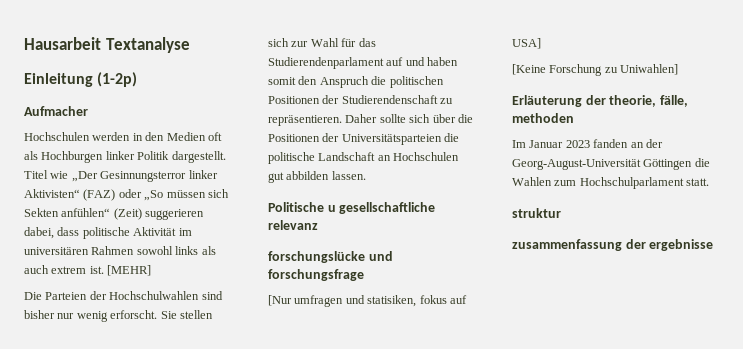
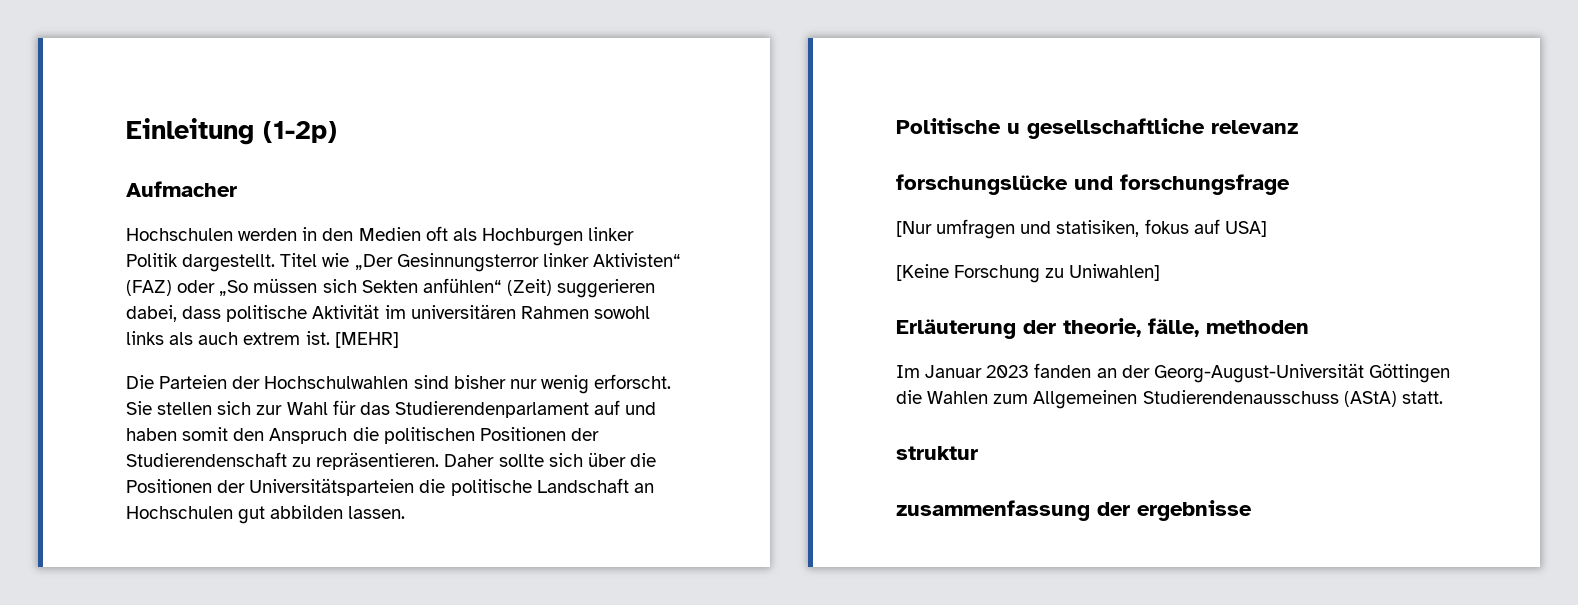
[24,37,190,53] Hausarbeit Textanalyse // -> (126, 131) none
[579,177,684,189] Hochschulparlament -> [1033,390,1397,409] Allgemeinen Studierendenausschuss (AStA)

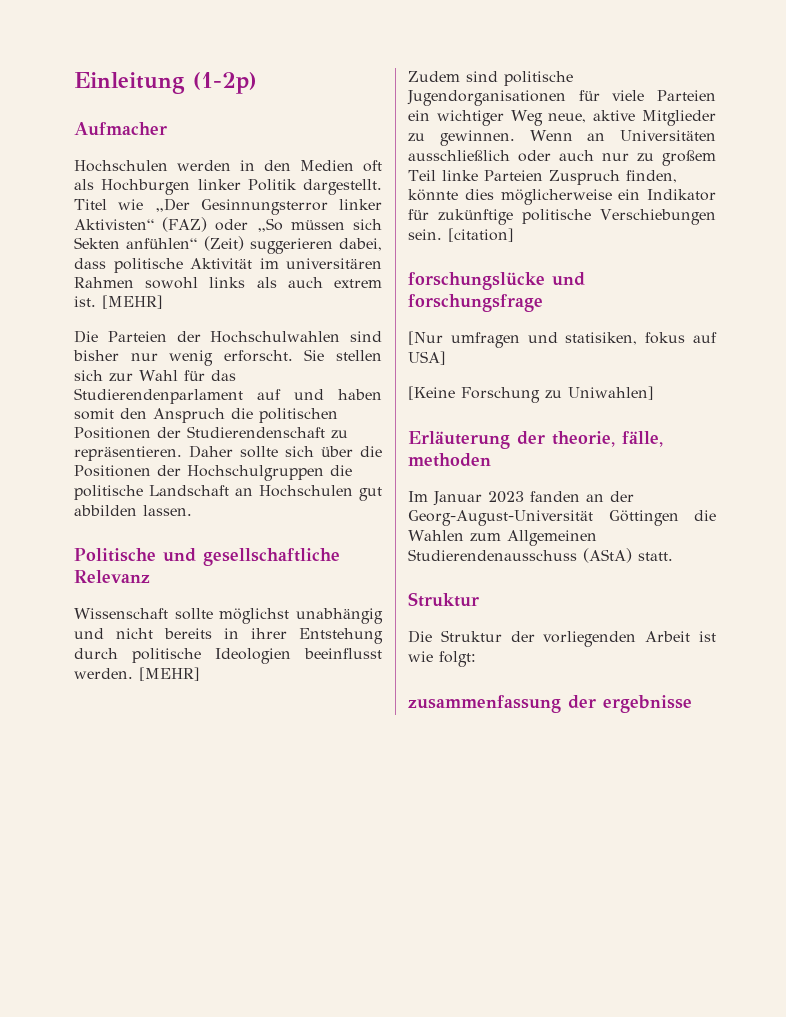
[249,478,415,496] Universitätsparteien -> [187,465,324,481] Hochschulgruppen
[1007,118,1298,139] u gesellschaftliche relevanz -> [163,548,340,566] [74,570,150,583] [74,608,383,624] [74,628,383,644] [74,648,382,664] [74,667,200,681] [408,71,573,86] [407,90,716,106] [408,110,716,126] [408,130,716,146] [408,150,716,166] [408,170,677,185] [408,189,716,205] [408,209,717,225] [408,228,514,242] und gesellschaftliche Relevanz // Wissenschaft sollte möglichst unabhängig und nicht bereits in ihrer Entstehung durch politische Ideologien beeinflusst werden. [MEHR] // Zudem sind politische Jugendorganisationen für viele Parteien ein wichtiger Weg neue, aktive Mitglieder zu gewinnen. Wenn an Universitäten ausschließlich oder auch nur zu großem Teil linke Parteien Zuspruch finden, könnte dies möglicherweise ein Indikator für zukünftige politische Verschiebungen sein. [citation]
[896,446,978,460] struktur -> [408,592,479,607] [408,630,716,647] [408,651,476,667] Struktur // Die Struktur der vorliegenden Arbeit ist wie folgt:

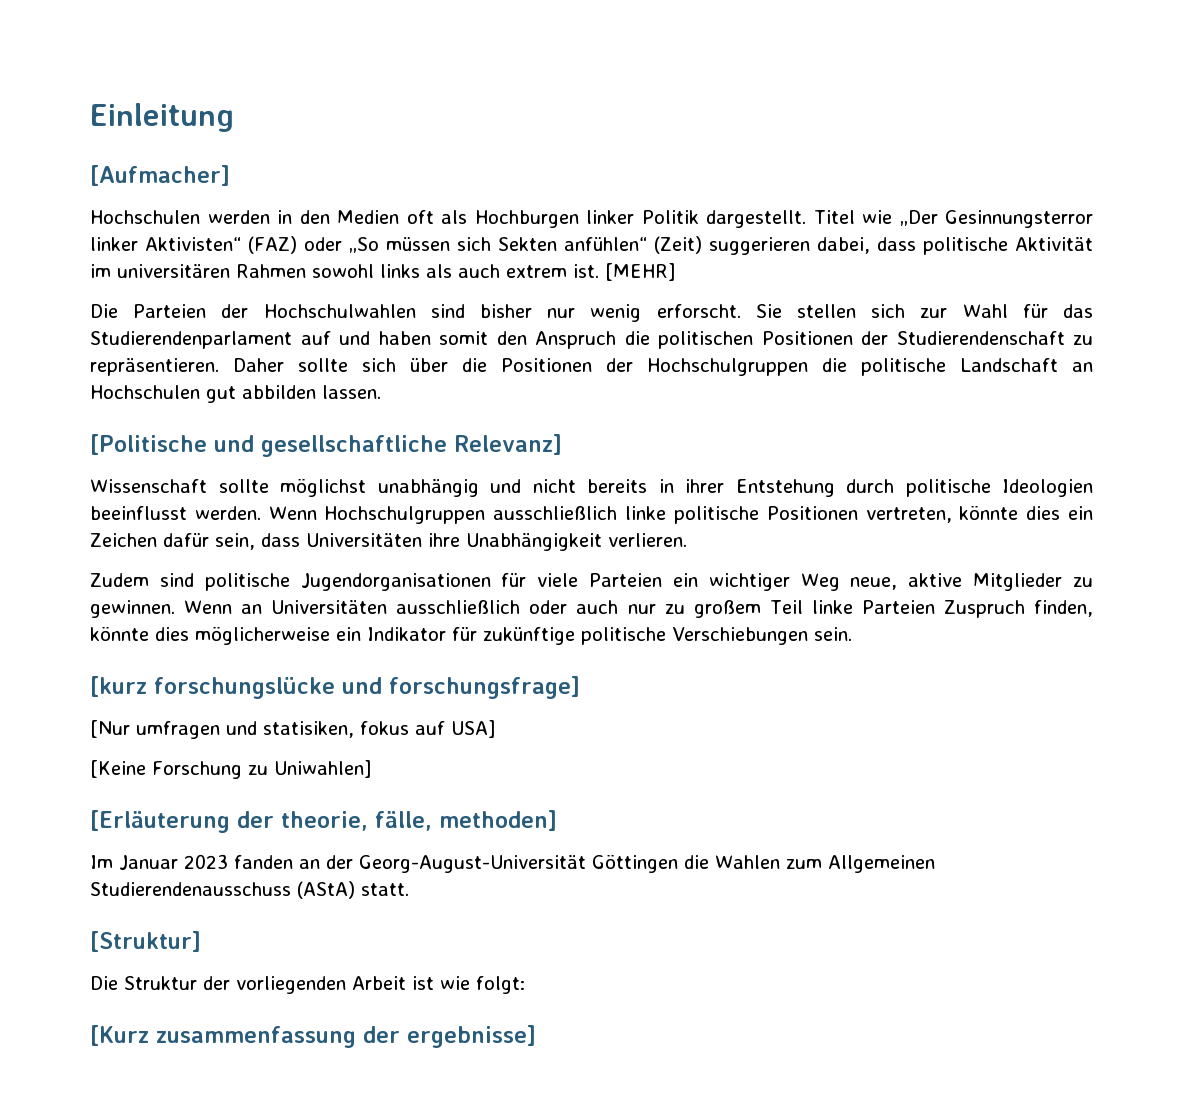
[193,72,257,94] [74,122,167,136] (1-2p) // Aufmacher -> [90,165,230,186] // [Aufmacher]
[74,548,156,562] Politische -> [90,434,207,455] [Politische
[74,570,150,583] Relevanz -> [454,434,562,455] Relevanz]
[139,667,200,681] [MEHR] -> [268,505,1093,524] [90,533,687,551] Wenn Hochschulgruppen ausschließlich linke politische Positionen vertreten, könnte dies ein Zeichen dafür sein, dass Universitäten ihre Unabhängigkeit verlieren.
[448,228,514,242] [citation] // -> [90,676,147,697] // [kurz
[408,294,543,312] forschungsfrage -> [389,676,580,699] forschungsfrage]
[408,431,510,449] Erläuterung -> [90,810,230,833] [Erläuterung
[408,453,491,467] methoden -> [439,810,557,831] methoden]
[408,592,479,607] Struktur -> [90,931,201,952] [Struktur]
(476, 659) none -> [90,1025,149,1046] [Kurz
[603,695,692,713] ergebnisse -> [407,1025,536,1048] ergebnisse]

